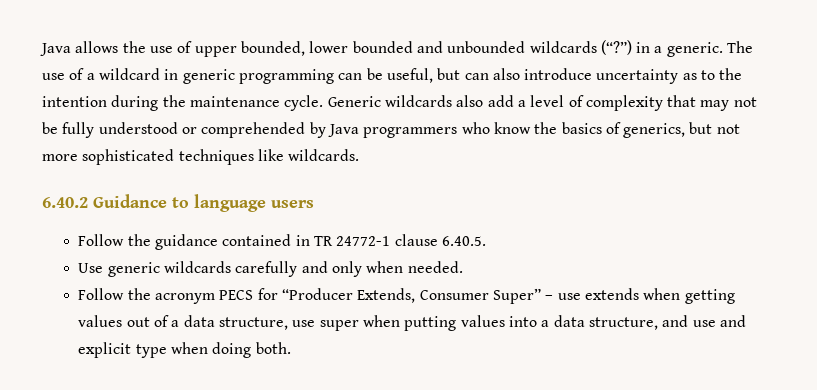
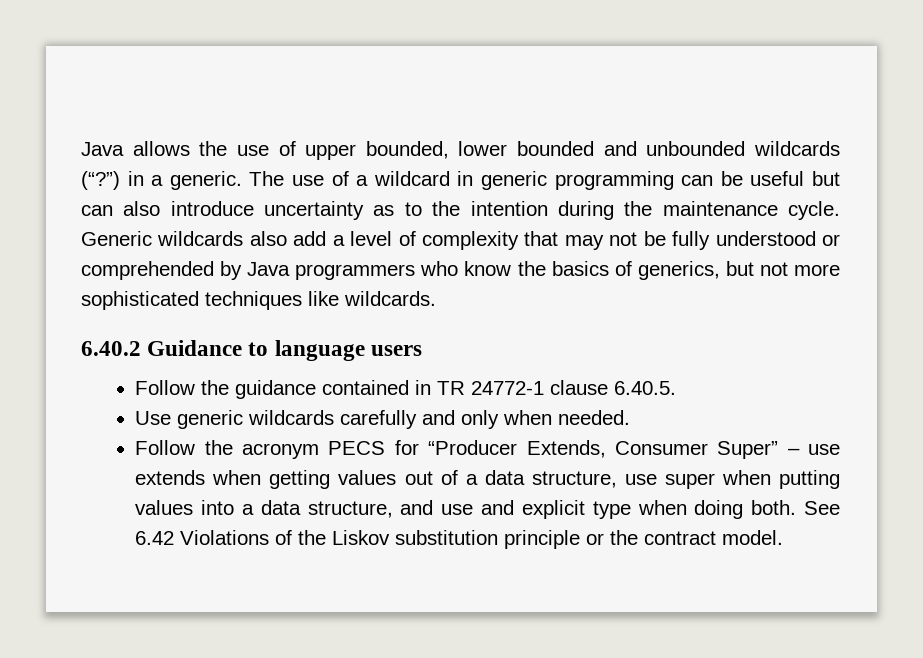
[386,68,433,83] useful, -> [750,171,805,186] useful
(291, 348) none -> [804,501,840,515] [135,530,784,549] See 6.42 Violations of the Liskov substitution principle or the contract model.

